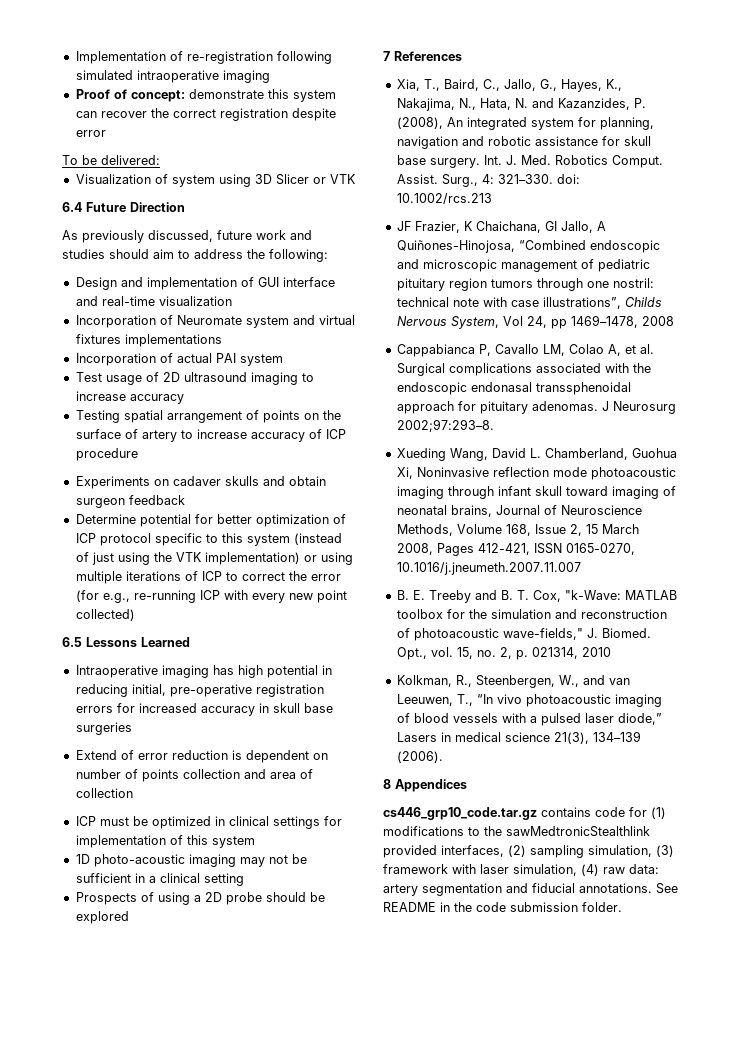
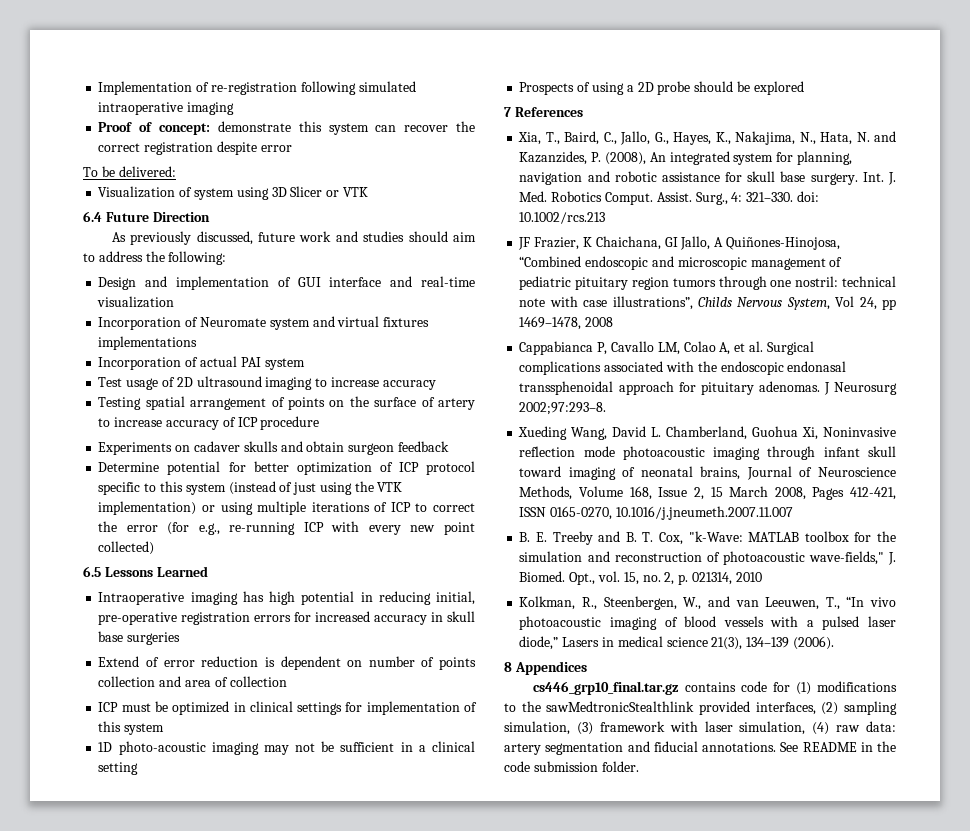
[383,807,537,820] cs446_grp10_code.tar.gz -> [532,681,679,695] cs446_grp10_final.tar.gz

